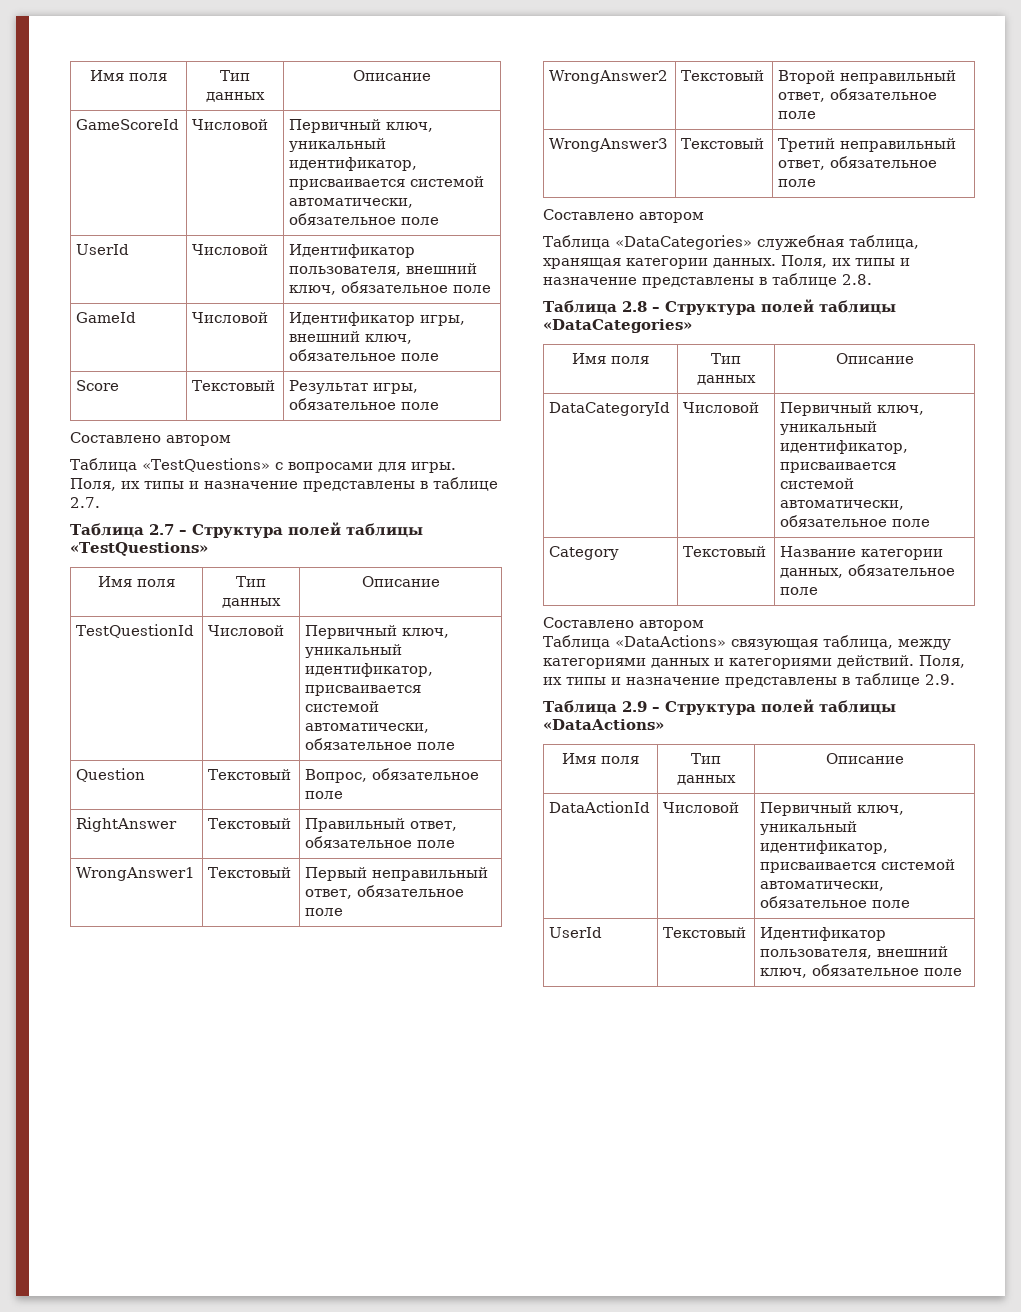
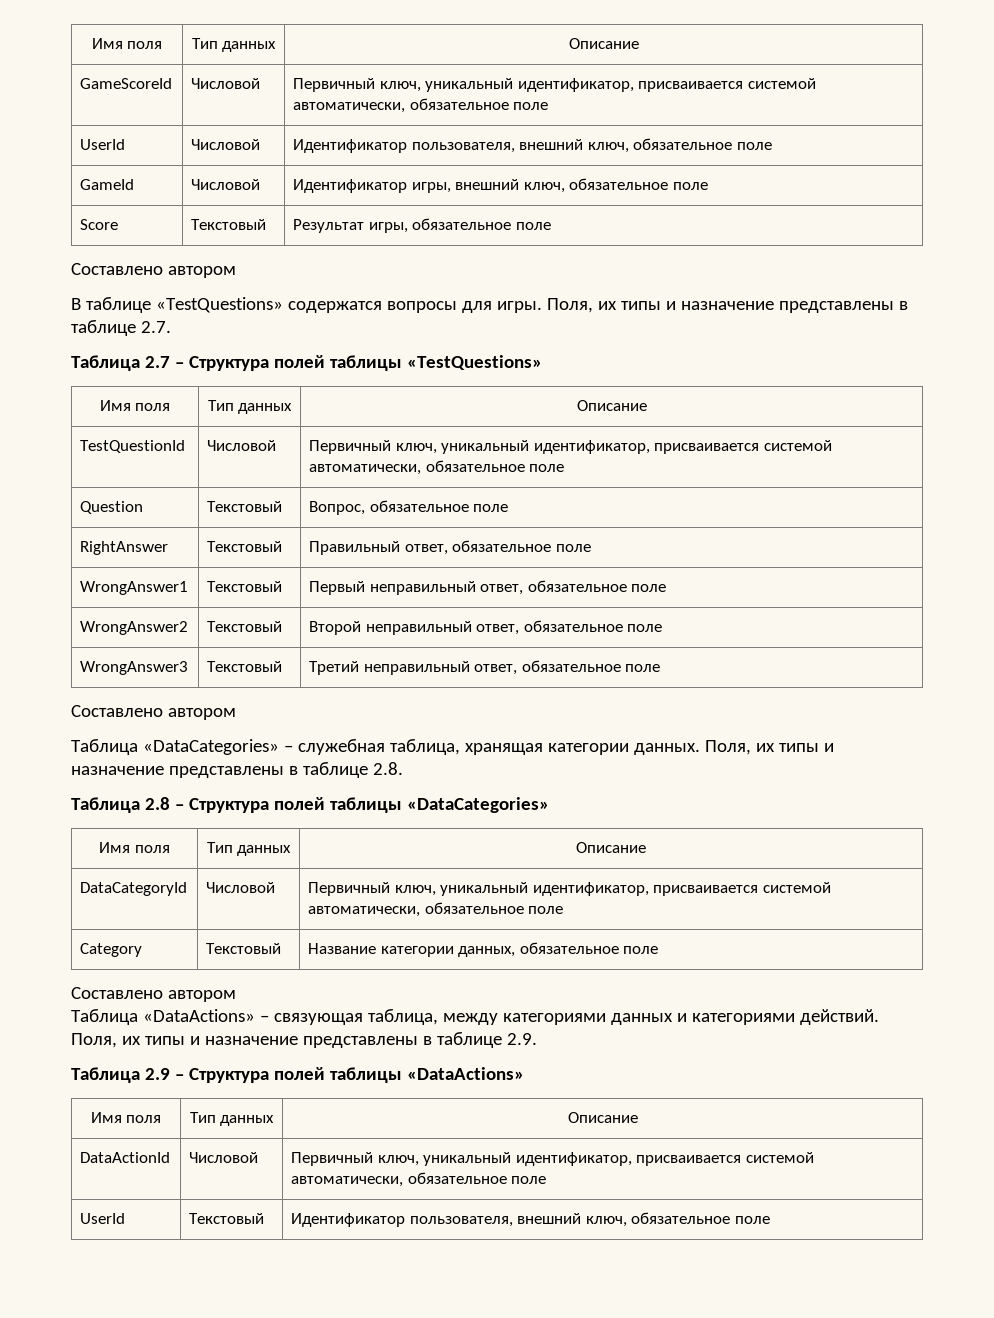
[70,458,373,473] Таблица «TestQuestions» с вопросами -> [71,297,457,313] В таблице «TestQuestions» содержатся вопросы
(752, 242) none -> [283,745,293,752] –
(726, 641) none -> [259,1015,269,1022] –

